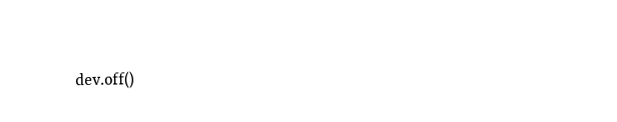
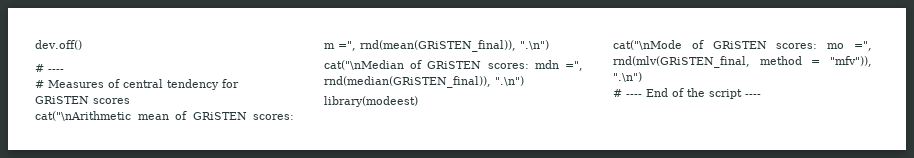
(135, 80) none -> [35,64,64,72] [35,79,239,90] [35,96,130,104] [35,111,294,121] [324,40,549,52] [324,60,583,71] [324,76,524,88] [324,96,418,107] [613,40,872,51] [613,56,872,68] [613,72,642,82] [613,88,761,99] // # ---- // # Measures of central tendency for GRiSTEN scores // cat("\nArithmetic mean of GRiSTEN scores: m =", rnd(mean(GRiSTEN_final)), ".\n") // cat("\nMedian of GRiSTEN scores: mdn =", rnd(median(GRiSTEN_final)), ".\n") // library(modeest) // cat("\nMode of GRiSTEN scores: mo =", rnd(mlv(GRiSTEN_final, method = "mfv")), ".\n") // # ---- End of the script ----

